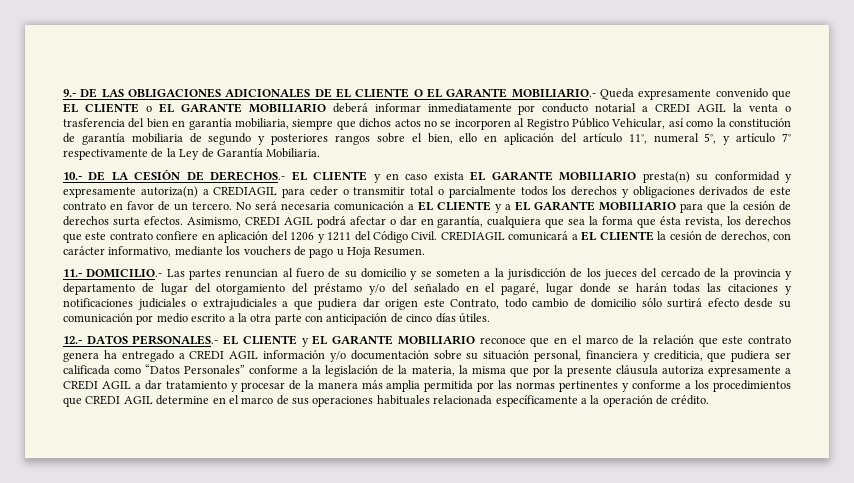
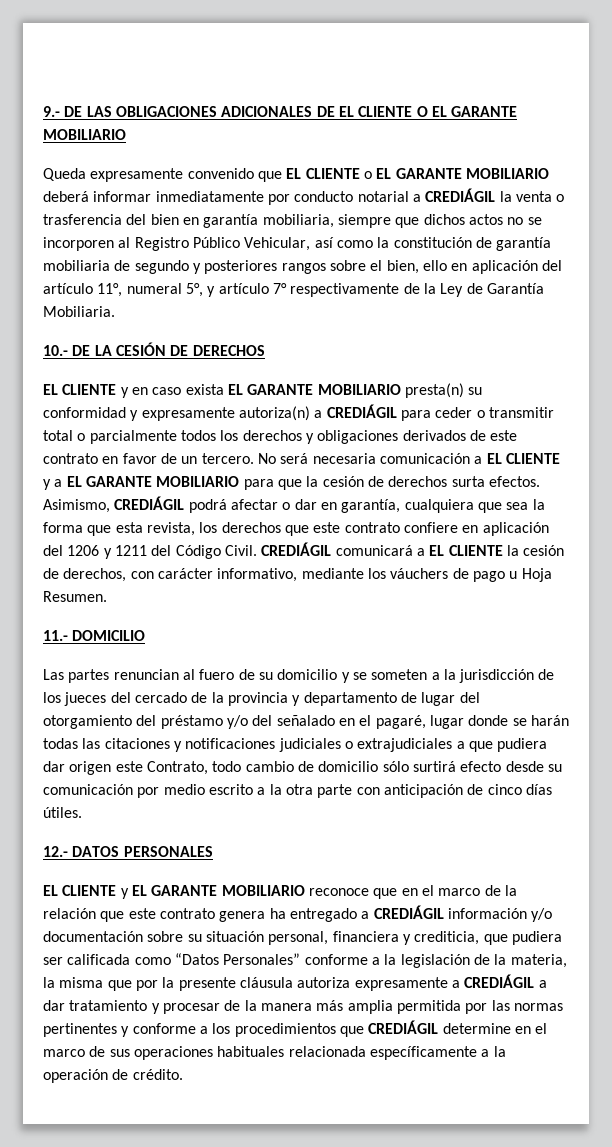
[511,88,596,98] MOBILIARIO.- -> [43,129,126,140] MOBILIARIO //
[655,103,727,113] CREDI AGIL -> [425,188,496,202] CREDIÁGIL
[210,171,286,181] DERECHOS.- -> [192,345,265,356] DERECHOS //
[213,186,278,196] CREDIAGIL -> [326,404,397,418] CREDIÁGIL
[244,216,313,226] CREDI AGIL -> [114,496,185,510] CREDIÁGIL
[660,216,682,225] ésta -> [115,522,143,533] esta
[440,231,505,241] CREDIAGIL -> [261,542,332,556] CREDIÁGIL
[243,246,291,256] vouchers -> [390,568,449,579] váuchers
[86,269,163,278] DOMICILIO.- -> [72,630,146,641] DOMICILIO //
[132,335,219,345] PERSONALES.- -> [123,846,213,857] PERSONALES //
[189,350,259,360] CREDI AGIL -> [373,905,444,919] CREDIÁGIL
[63,380,131,390] CREDI AGIL -> [464,974,535,988] CREDIÁGIL
[85,395,153,405] CREDI AGIL -> [368,1020,439,1034] CREDIÁGIL

